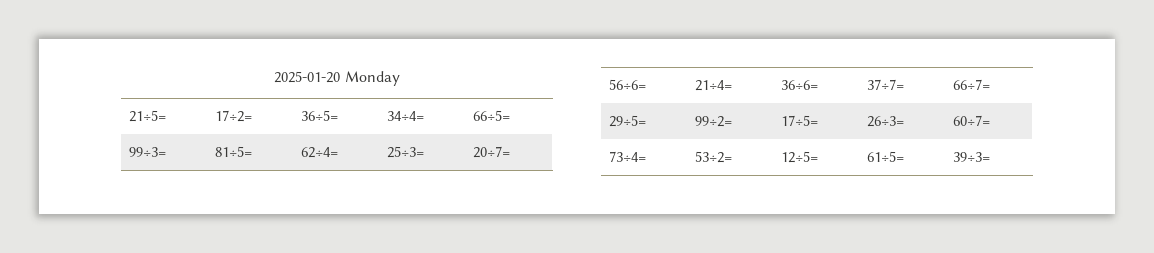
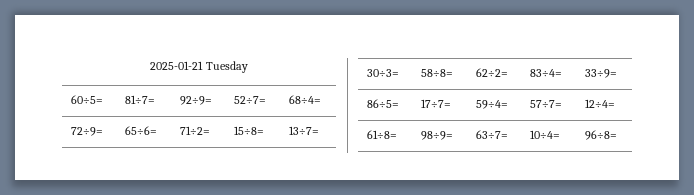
[274,71,400,86] [129,110,167,122] [215,110,253,122] [301,110,339,121] [387,111,425,121] [473,110,511,121] [129,147,167,157] [215,146,253,157] [301,147,339,158] [387,146,425,158] [473,146,511,158] [609,79,647,90] [695,80,733,91] [781,80,819,90] [867,79,905,90] [953,79,991,90] [609,115,647,127] [695,116,733,127] [781,115,819,126] [867,116,905,127] [953,115,991,126] [609,151,647,162] [695,151,733,163] [781,151,819,163] [867,151,905,162] [953,152,991,162] 2025-01-20 Monday // 21÷5= | 17÷2= | 36÷5= | 34÷4= | 66÷5= // 99÷3= | 81÷5= | 62÷4= | 25÷3= | 20÷7= // 56÷6= | 21÷4= | 36÷6= | 37÷7= | 66÷7= // 29÷5= | 99÷2= | 17÷5= | 26÷3= | 60÷7= // 73÷4= | 53÷2= | 12÷5= | 61÷5= | 39÷3= -> [150,61,248,73] [70,95,103,104] [124,95,155,104] [179,96,212,105] [233,96,266,104] [288,95,321,104] [70,127,103,136] [124,126,157,135] [179,126,210,135] [233,126,264,135] [288,126,319,135] [366,69,399,77] [420,69,453,77] [475,68,508,77] [529,69,562,77] [584,69,617,78] [366,99,399,108] [420,99,451,108] [475,100,508,109] [529,100,562,108] [584,99,615,108] [366,130,397,139] [420,131,453,140] [475,130,508,139] [529,130,560,139] [584,130,617,140] 2025-01-21 Tuesday // 60÷5= | 81÷7= | 92÷9= | 52÷7= | 68÷4= // 72÷9= | 65÷6= | 71÷2= | 15÷8= | 13÷7= // 30÷3= | 58÷8= | 62÷2= | 83÷4= | 33÷9= // 86÷5= | 17÷7= | 59÷4= | 57÷7= | 12÷4= // 61÷8= | 98÷9= | 63÷7= | 10÷4= | 96÷8=

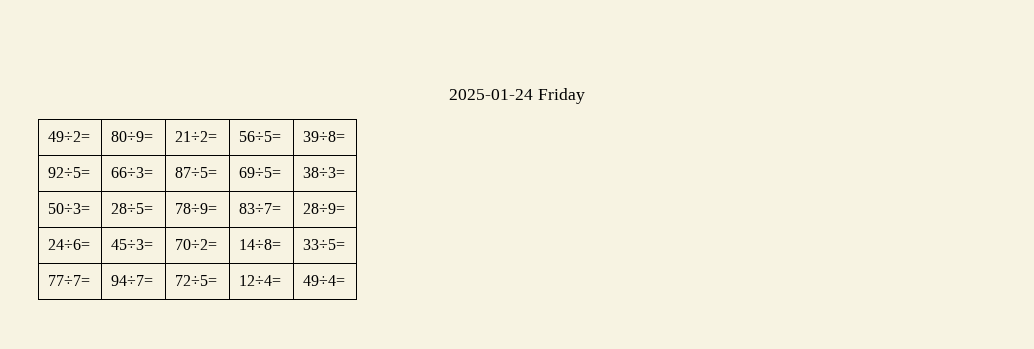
[150,61,248,73] [70,95,103,104] [124,95,155,104] [179,96,212,105] [233,96,266,104] [288,95,321,104] [70,127,103,136] [124,126,157,135] [179,126,210,135] [233,126,264,135] [288,126,319,135] [366,69,399,77] [420,69,453,77] [475,68,508,77] [529,69,562,77] [584,69,617,78] [366,99,399,108] [420,99,451,108] [475,100,508,109] [529,100,562,108] [584,99,615,108] [366,130,397,139] [420,131,453,140] [475,130,508,139] [529,130,560,139] [584,130,617,140] 2025-01-21 Tuesday // 60÷5= | 81÷7= | 92÷9= | 52÷7= | 68÷4= // 72÷9= | 65÷6= | 71÷2= | 15÷8= | 13÷7= // 30÷3= | 58÷8= | 62÷2= | 83÷4= | 33÷9= // 86÷5= | 17÷7= | 59÷4= | 57÷7= | 12÷4= // 61÷8= | 98÷9= | 63÷7= | 10÷4= | 96÷8= -> [449,88,585,104] [48,131,91,142] [111,131,154,142] [175,131,218,142] [239,131,282,142] [303,131,346,142] [48,167,91,178] [111,167,154,178] [175,167,218,178] [239,167,282,178] [303,167,346,178] [48,203,91,214] [111,203,154,214] [175,203,218,214] [239,203,282,214] [303,203,346,214] [48,239,91,250] [111,239,154,250] [175,239,218,250] [239,239,282,250] [303,239,346,250] [48,275,91,286] [111,275,154,286] [175,275,218,286] [239,275,282,286] [303,275,346,286] 2025-01-24 Friday // 49÷2= | 80÷9= | 21÷2= | 56÷5= | 39÷8= // 92÷5= | 66÷3= | 87÷5= | 69÷5= | 38÷3= // 50÷3= | 28÷5= | 78÷9= | 83÷7= | 28÷9= // 24÷6= | 45÷3= | 70÷2= | 14÷8= | 33÷5= // 77÷7= | 94÷7= | 72÷5= | 12÷4= | 49÷4=

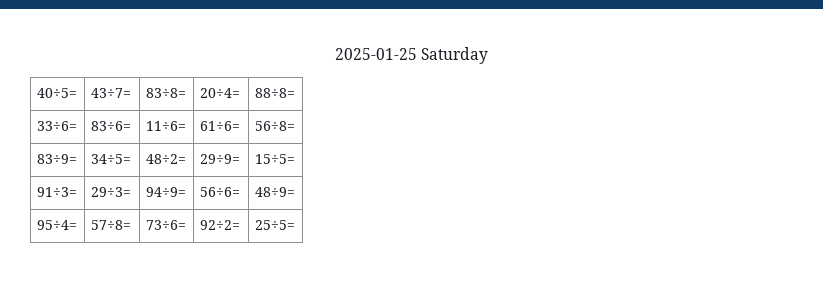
[449,88,585,104] [48,131,91,142] [111,131,154,142] [175,131,218,142] [239,131,282,142] [303,131,346,142] [48,167,91,178] [111,167,154,178] [175,167,218,178] [239,167,282,178] [303,167,346,178] [48,203,91,214] [111,203,154,214] [175,203,218,214] [239,203,282,214] [303,203,346,214] [48,239,91,250] [111,239,154,250] [175,239,218,250] [239,239,282,250] [303,239,346,250] [48,275,91,286] [111,275,154,286] [175,275,218,286] [239,275,282,286] [303,275,346,286] 2025-01-24 Friday // 49÷2= | 80÷9= | 21÷2= | 56÷5= | 39÷8= // 92÷5= | 66÷3= | 87÷5= | 69÷5= | 38÷3= // 50÷3= | 28÷5= | 78÷9= | 83÷7= | 28÷9= // 24÷6= | 45÷3= | 70÷2= | 14÷8= | 33÷5= // 77÷7= | 94÷7= | 72÷5= | 12÷4= | 49÷4= -> [334,47,489,64] [36,88,77,98] [90,88,131,98] [145,88,186,98] [199,88,240,98] [254,88,295,98] [36,121,77,131] [90,121,131,131] [145,121,186,131] [199,121,240,131] [254,121,295,131] [36,154,77,164] [90,154,131,164] [145,154,186,164] [199,154,240,164] [254,154,295,164] [36,187,77,197] [90,187,131,197] [145,187,186,197] [199,187,240,197] [254,187,295,197] [36,220,77,230] [90,220,131,230] [145,220,186,230] [199,220,240,230] [254,220,295,230] 2025-01-25 Saturday // 40÷5= | 43÷7= | 83÷8= | 20÷4= | 88÷8= // 33÷6= | 83÷6= | 11÷6= | 61÷6= | 56÷8= // 83÷9= | 34÷5= | 48÷2= | 29÷9= | 15÷5= // 91÷3= | 29÷3= | 94÷9= | 56÷6= | 48÷9= // 95÷4= | 57÷8= | 73÷6= | 92÷2= | 25÷5=

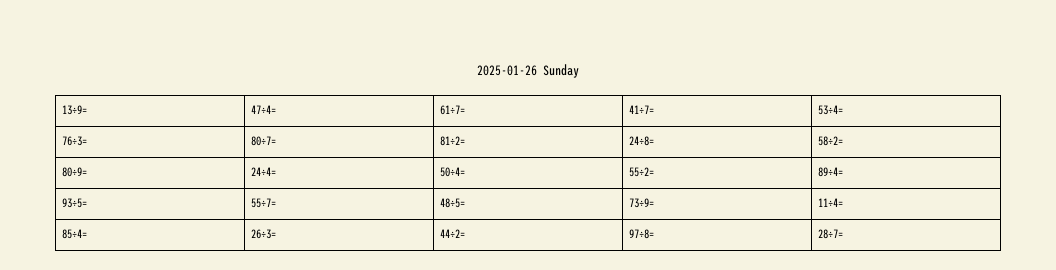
[334,47,489,64] [36,88,77,98] [90,88,131,98] [145,88,186,98] [199,88,240,98] [254,88,295,98] [36,121,77,131] [90,121,131,131] [145,121,186,131] [199,121,240,131] [254,121,295,131] [36,154,77,164] [90,154,131,164] [145,154,186,164] [199,154,240,164] [254,154,295,164] [36,187,77,197] [90,187,131,197] [145,187,186,197] [199,187,240,197] [254,187,295,197] [36,220,77,230] [90,220,131,230] [145,220,186,230] [199,220,240,230] [254,220,295,230] 2025-01-25 Saturday // 40÷5= | 43÷7= | 83÷8= | 20÷4= | 88÷8= // 33÷6= | 83÷6= | 11÷6= | 61÷6= | 56÷8= // 83÷9= | 34÷5= | 48÷2= | 29÷9= | 15÷5= // 91÷3= | 29÷3= | 94÷9= | 56÷6= | 48÷9= // 95÷4= | 57÷8= | 73÷6= | 92÷2= | 25÷5= -> [477,64,579,78] [61,105,87,115] [250,105,276,114] [439,105,465,115] [628,105,654,114] [817,105,843,115] [61,136,87,146] [250,136,276,146] [439,136,465,146] [628,136,654,146] [817,136,843,146] [61,167,87,177] [250,167,276,176] [439,167,465,177] [628,167,654,177] [817,167,843,177] [61,198,87,208] [250,198,276,208] [439,198,465,208] [628,198,654,208] [817,198,843,207] [61,229,87,239] [250,229,276,239] [439,229,465,238] [628,229,654,239] [817,229,843,239] 2025-01-26 Sunday // 13÷9= | 47÷4= | 61÷7= | 41÷7= | 53÷4= // 76÷3= | 80÷7= | 81÷2= | 24÷8= | 58÷2= // 80÷9= | 24÷4= | 50÷4= | 55÷2= | 89÷4= // 93÷5= | 55÷7= | 48÷5= | 73÷9= | 11÷4= // 85÷4= | 26÷3= | 44÷2= | 97÷8= | 28÷7=

